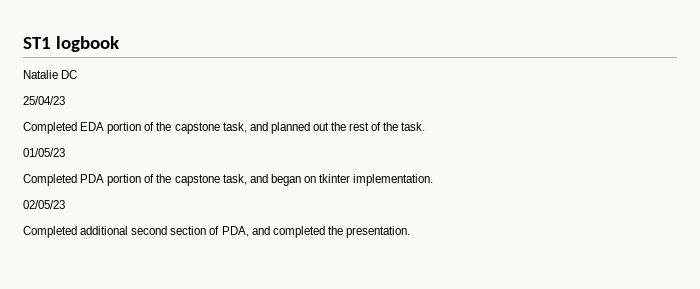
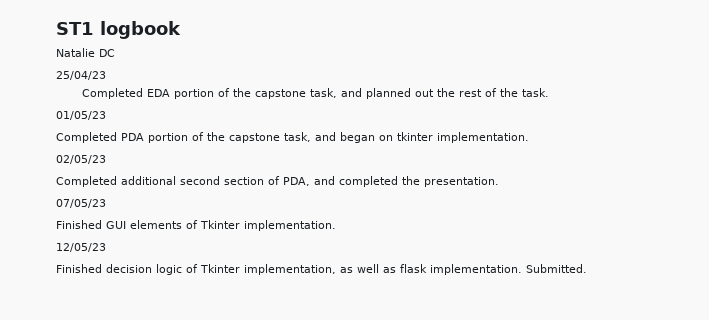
(410, 232) none -> [56,199,106,208] [56,220,336,231] [56,243,106,252] [56,264,587,275] // 07/05/23 // Finished GUI elements of Tkinter implementation. // 12/05/23 // Finished decision logic of Tkinter implementation, as well as flask implementation. Submitted.

